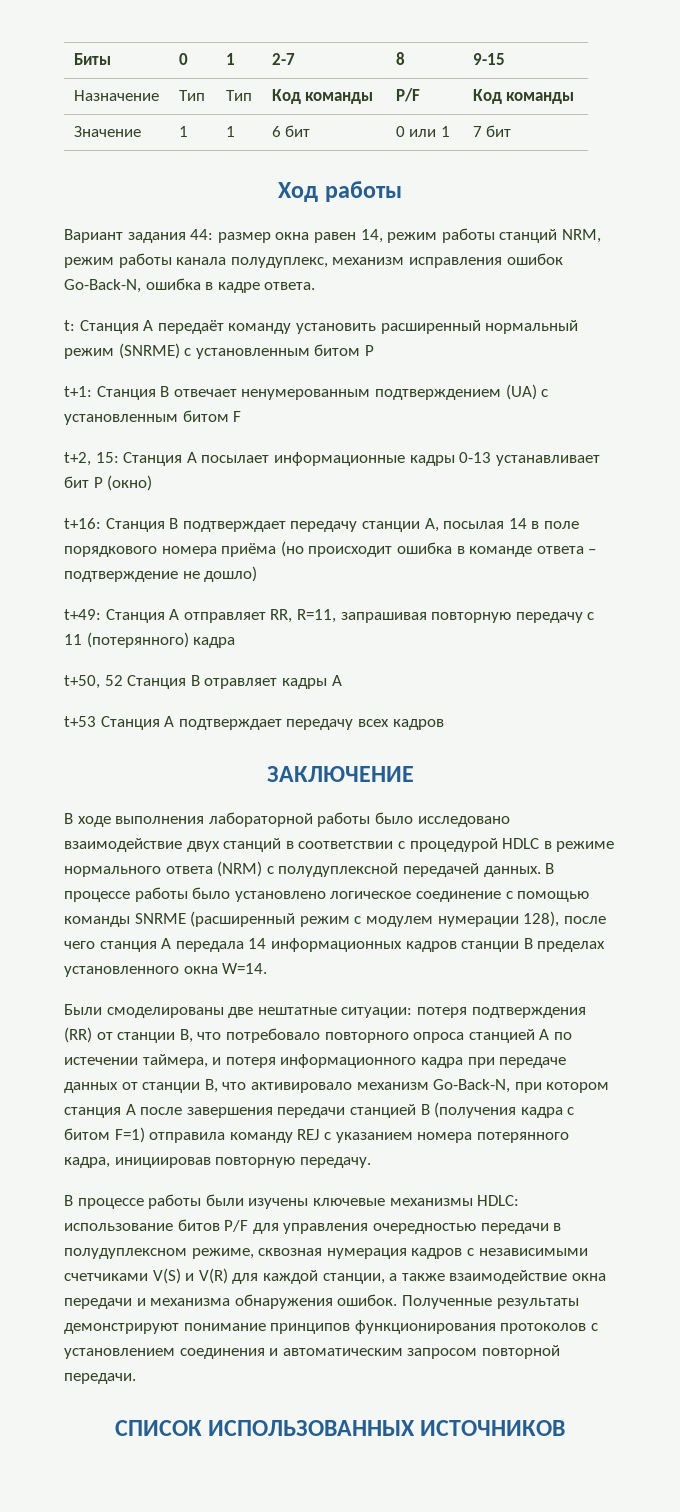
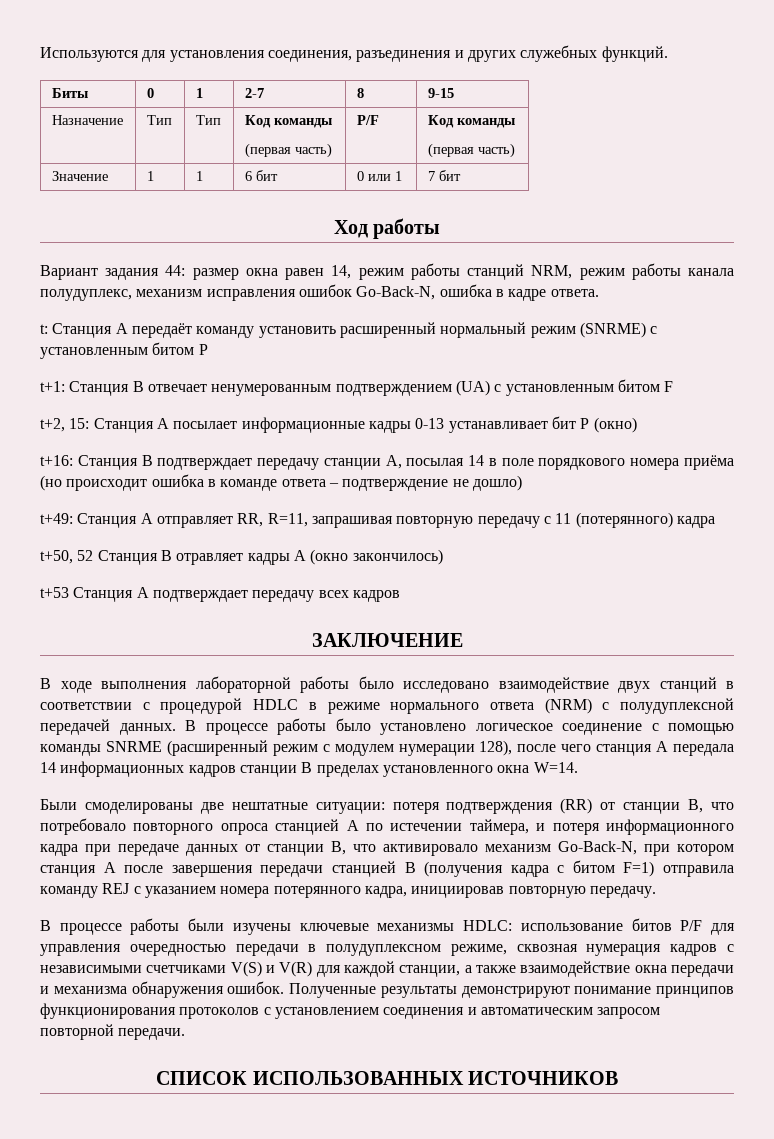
(73, 59) none -> [40,45,668,62] Используются для установления соединения, разъединения и других служебных функций. //
(374, 98) none -> [244,143,332,158] // (первая часть)
(575, 98) none -> [427,143,515,158] // (первая часть)
(342, 680) none -> [310,549,443,565] (окно закончилось)

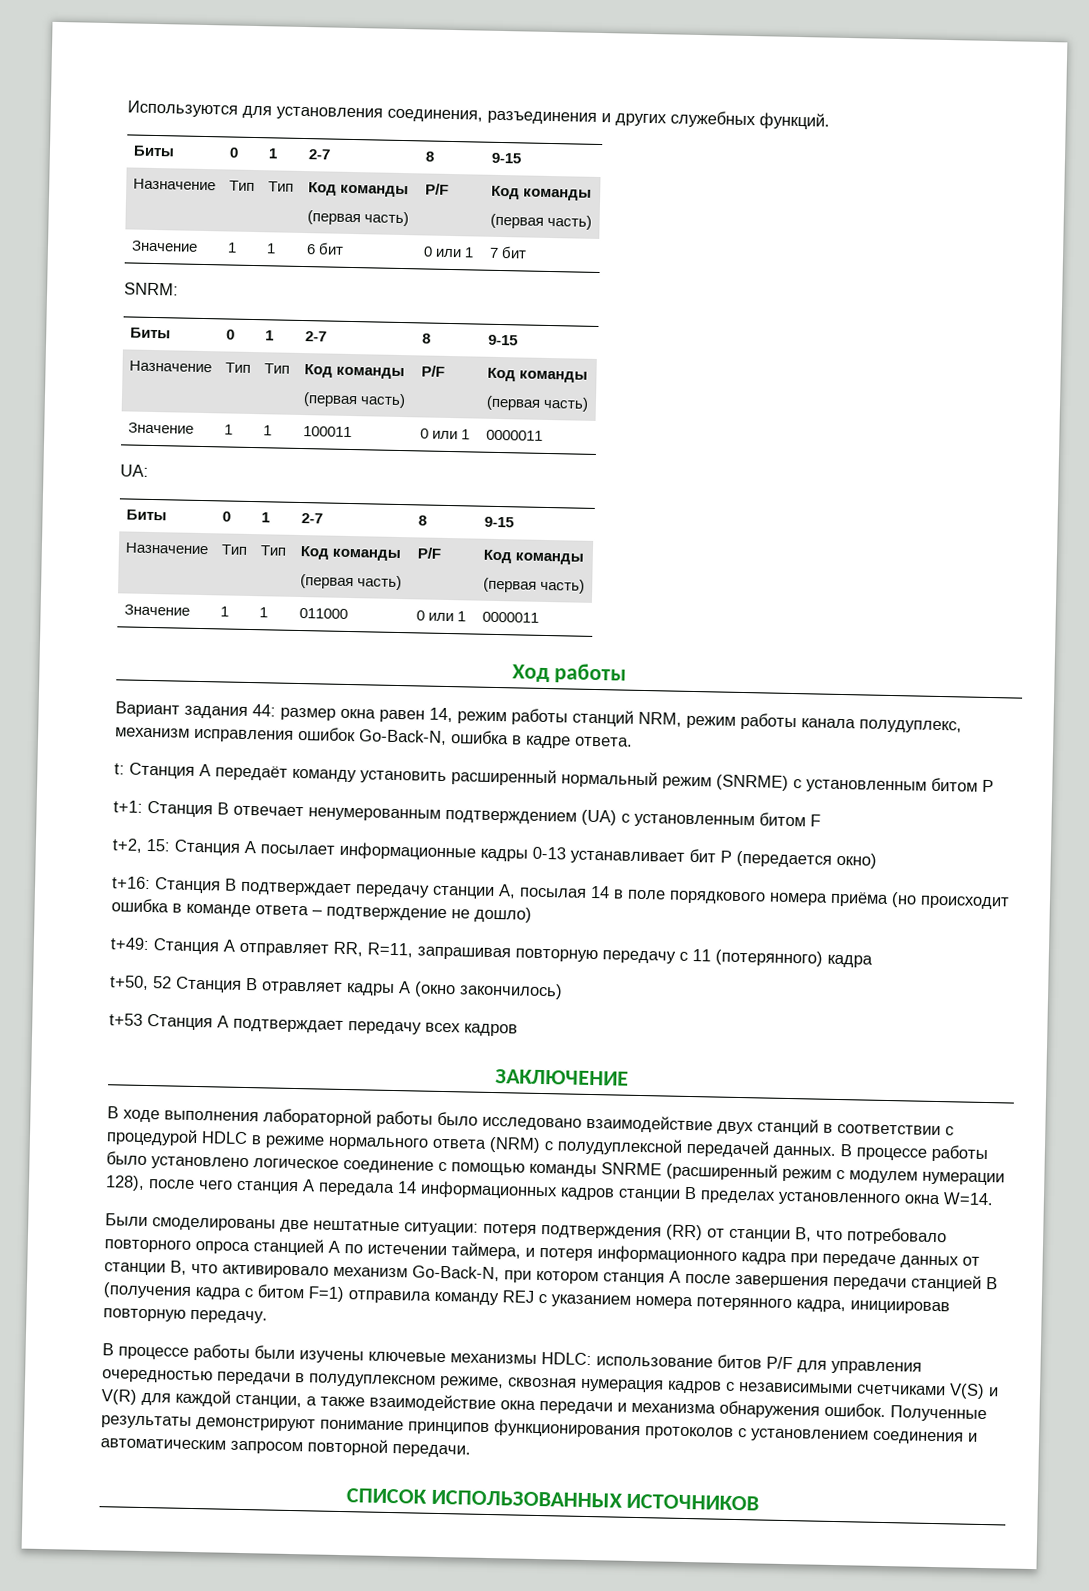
(461, 175) none -> [124,282,179,296] [129,327,171,339] [225,329,235,340] [264,330,274,341] [304,331,327,342] [421,333,431,344] [487,334,518,346] [128,360,212,373] [224,362,251,373] [263,363,290,374] [303,364,405,380] [302,392,406,409] [420,365,445,377] [486,367,588,383] [485,395,589,412] [127,422,194,434] [223,424,233,435] [262,425,272,436] [302,426,352,438] [419,428,470,440] [485,429,543,441] [120,464,149,477] [125,509,167,521] [221,511,231,522] [260,512,270,523] [300,513,323,524] [417,515,427,526] [483,516,514,528] [124,542,209,555] [220,544,248,555] [259,545,287,556] [299,545,401,562] [299,573,402,591] [416,547,441,559] [482,549,584,565] [482,577,585,594] [123,604,190,616] [219,606,229,617] [258,607,268,618] [298,607,348,619] [415,610,466,622] [481,611,539,623] // SNRM: // Биты | 0 | 1 | 2-7 | 8 | 9-15 // Назначение | Тип | Тип | Код команды // (первая часть) | P/F | Код команды // (первая часть) // Значение | 1 | 1 | 100011 | 0 или 1 | 0000011 // UA: // Биты | 0 | 1 | 2-7 | 8 | 9-15 // Назначение | Тип | Тип | Код команды // (первая часть) | P/F | Код команды // (первая часть) // Значение | 1 | 1 | 011000 | 0 или 1 | 0000011
[593,417,637,433] (окно) -> [736,850,877,869] (передается окно)

